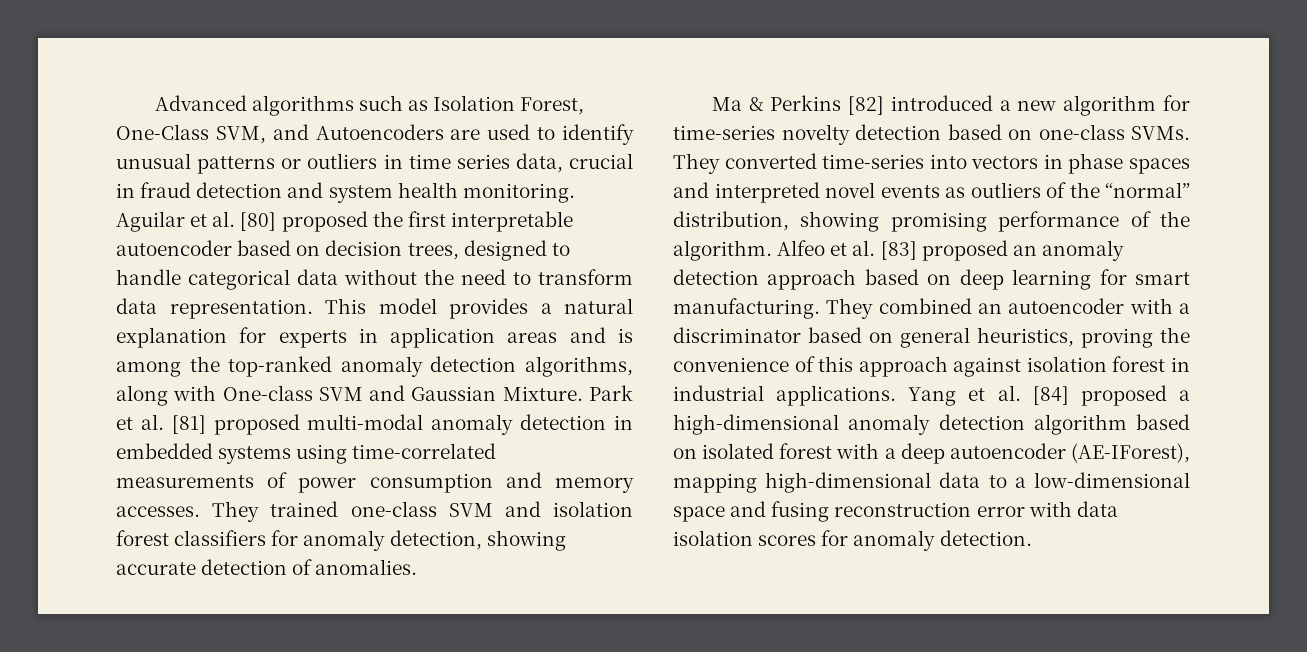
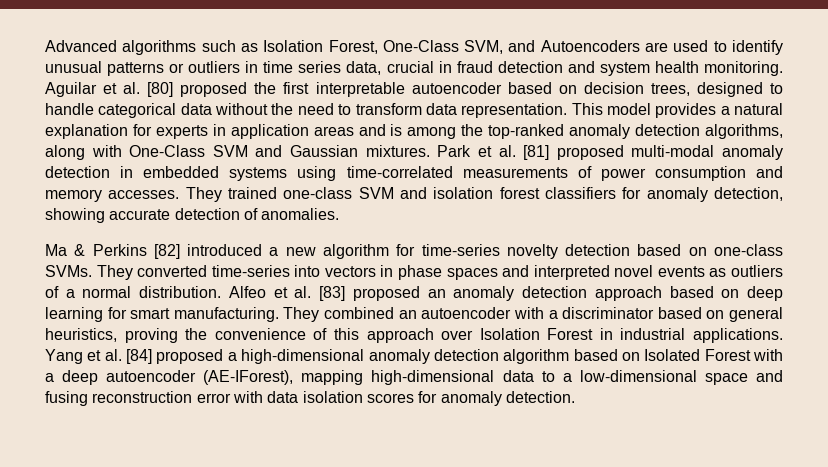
[222,385,313,401] One-class -> [129,145,206,157] One-Class
[502,386,583,401] Mixture. -> [365,145,430,157] mixtures.
[1069,182,1190,198] [673,211,1190,232] [673,240,772,261] the “normal” distribution, showing promising performance of the algorithm. -> [65,286,222,298] a normal distribution.
[953,356,1166,377] against isolation forest -> [441,328,594,340] over Isolation Forest
[702,443,833,459] isolated forest -> [644,349,751,361] Isolated Forest

